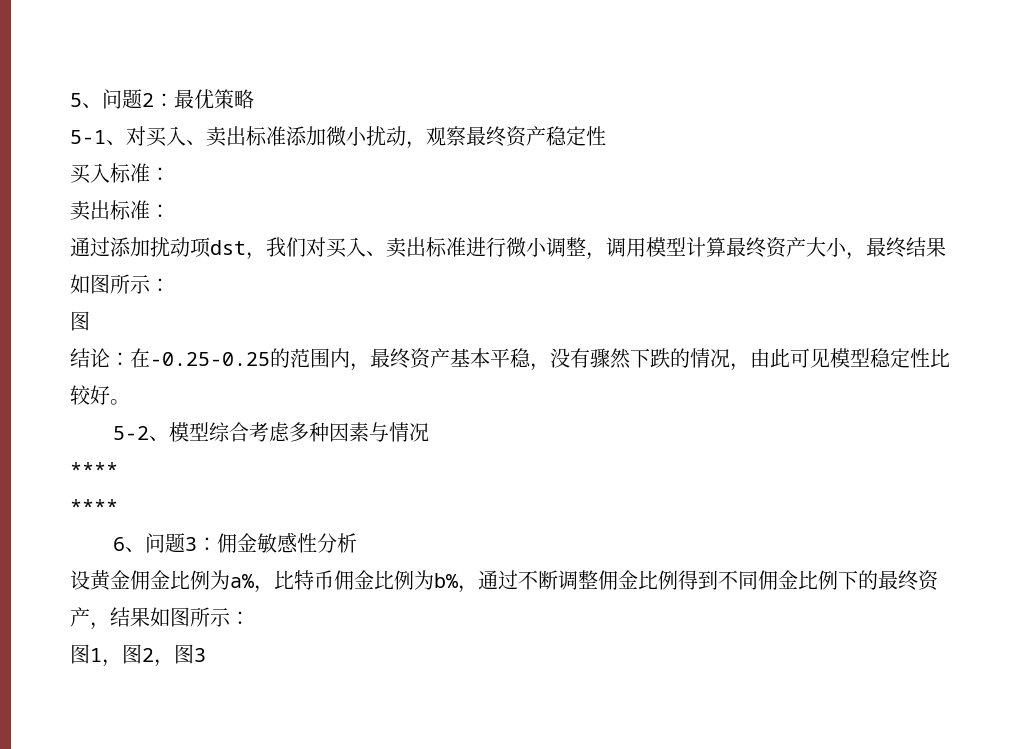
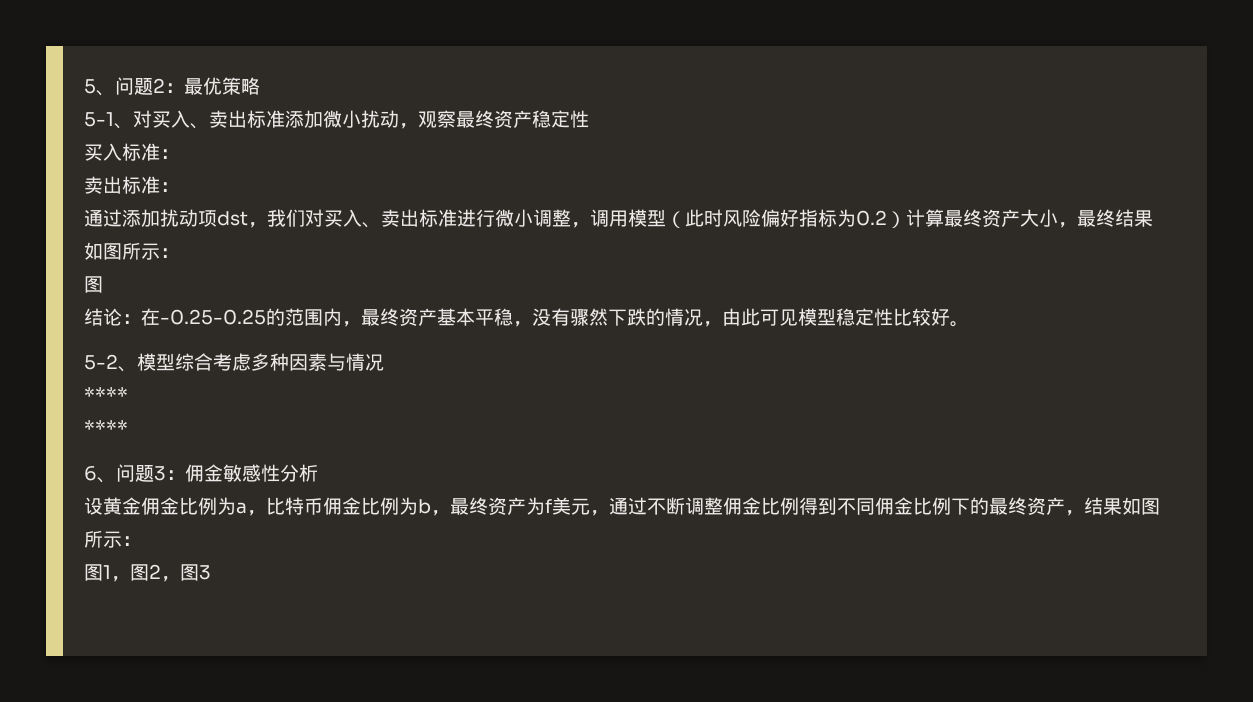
(686, 246) none -> [666,209,906,228] （此时风险偏好指标为0.2）
[230,574,254,588] a% -> [236,502,247,514] a
[434,573,458,588] b% -> [418,497,590,516] b，最终资产为f美元

